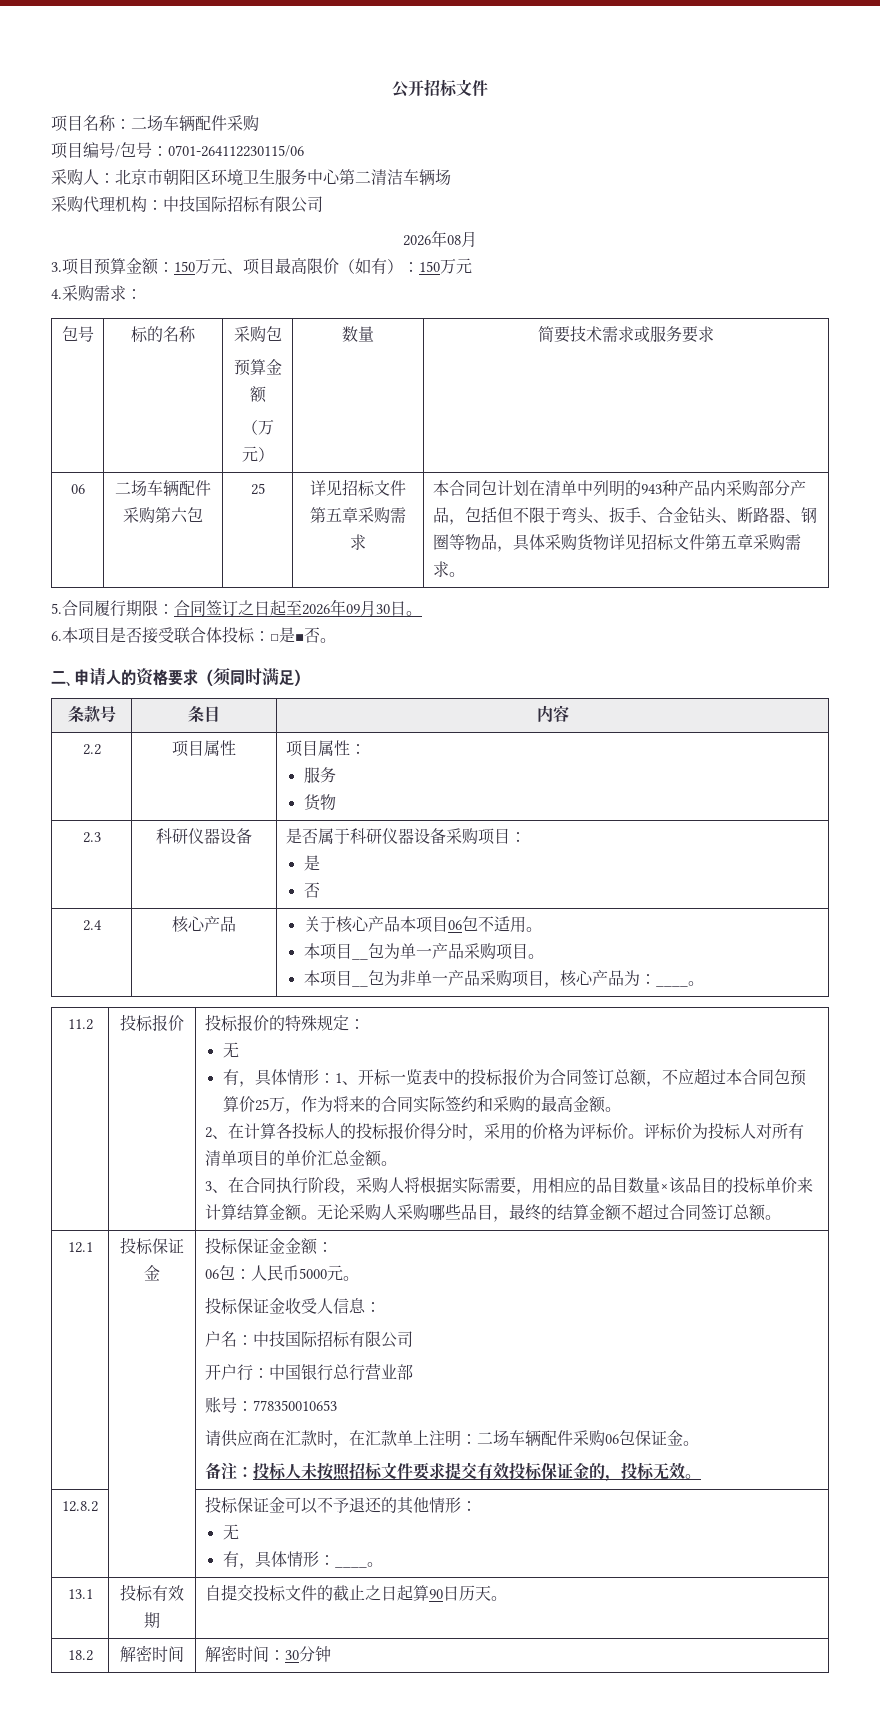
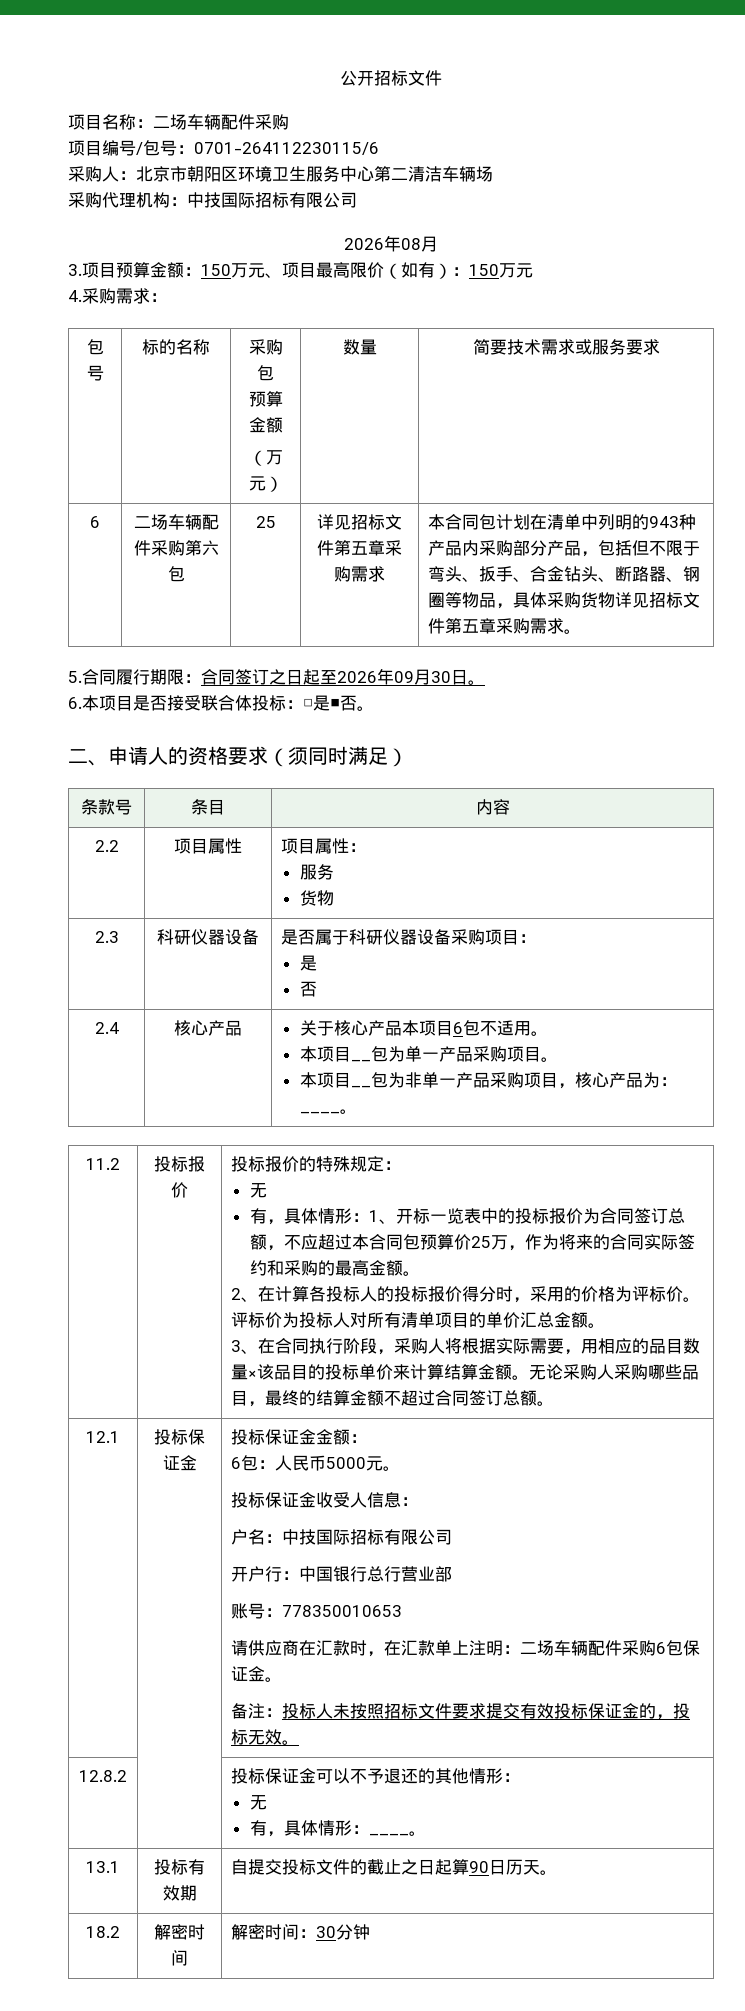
[168,145,304,157] 0701-264112230115/06 -> [194,142,379,155] 0701-264112230115/6
[70,484,85,494] 06 -> [90,516,100,528] 6
[447,920,462,930] 06 -> [452,1022,463,1034] 6
[205,1269,220,1279] 06 -> [231,1457,242,1469] 6
[605,1434,620,1444] 06 -> [656,1642,667,1654] 6

